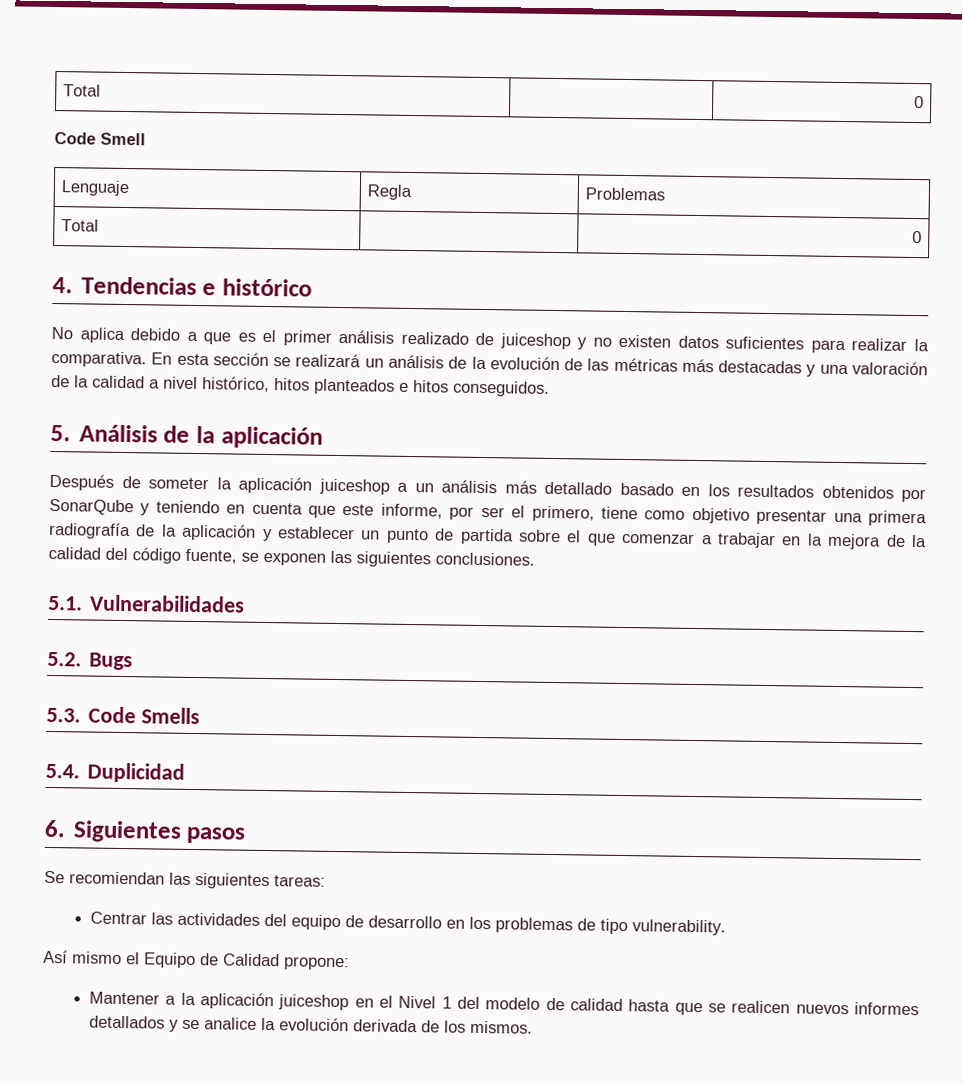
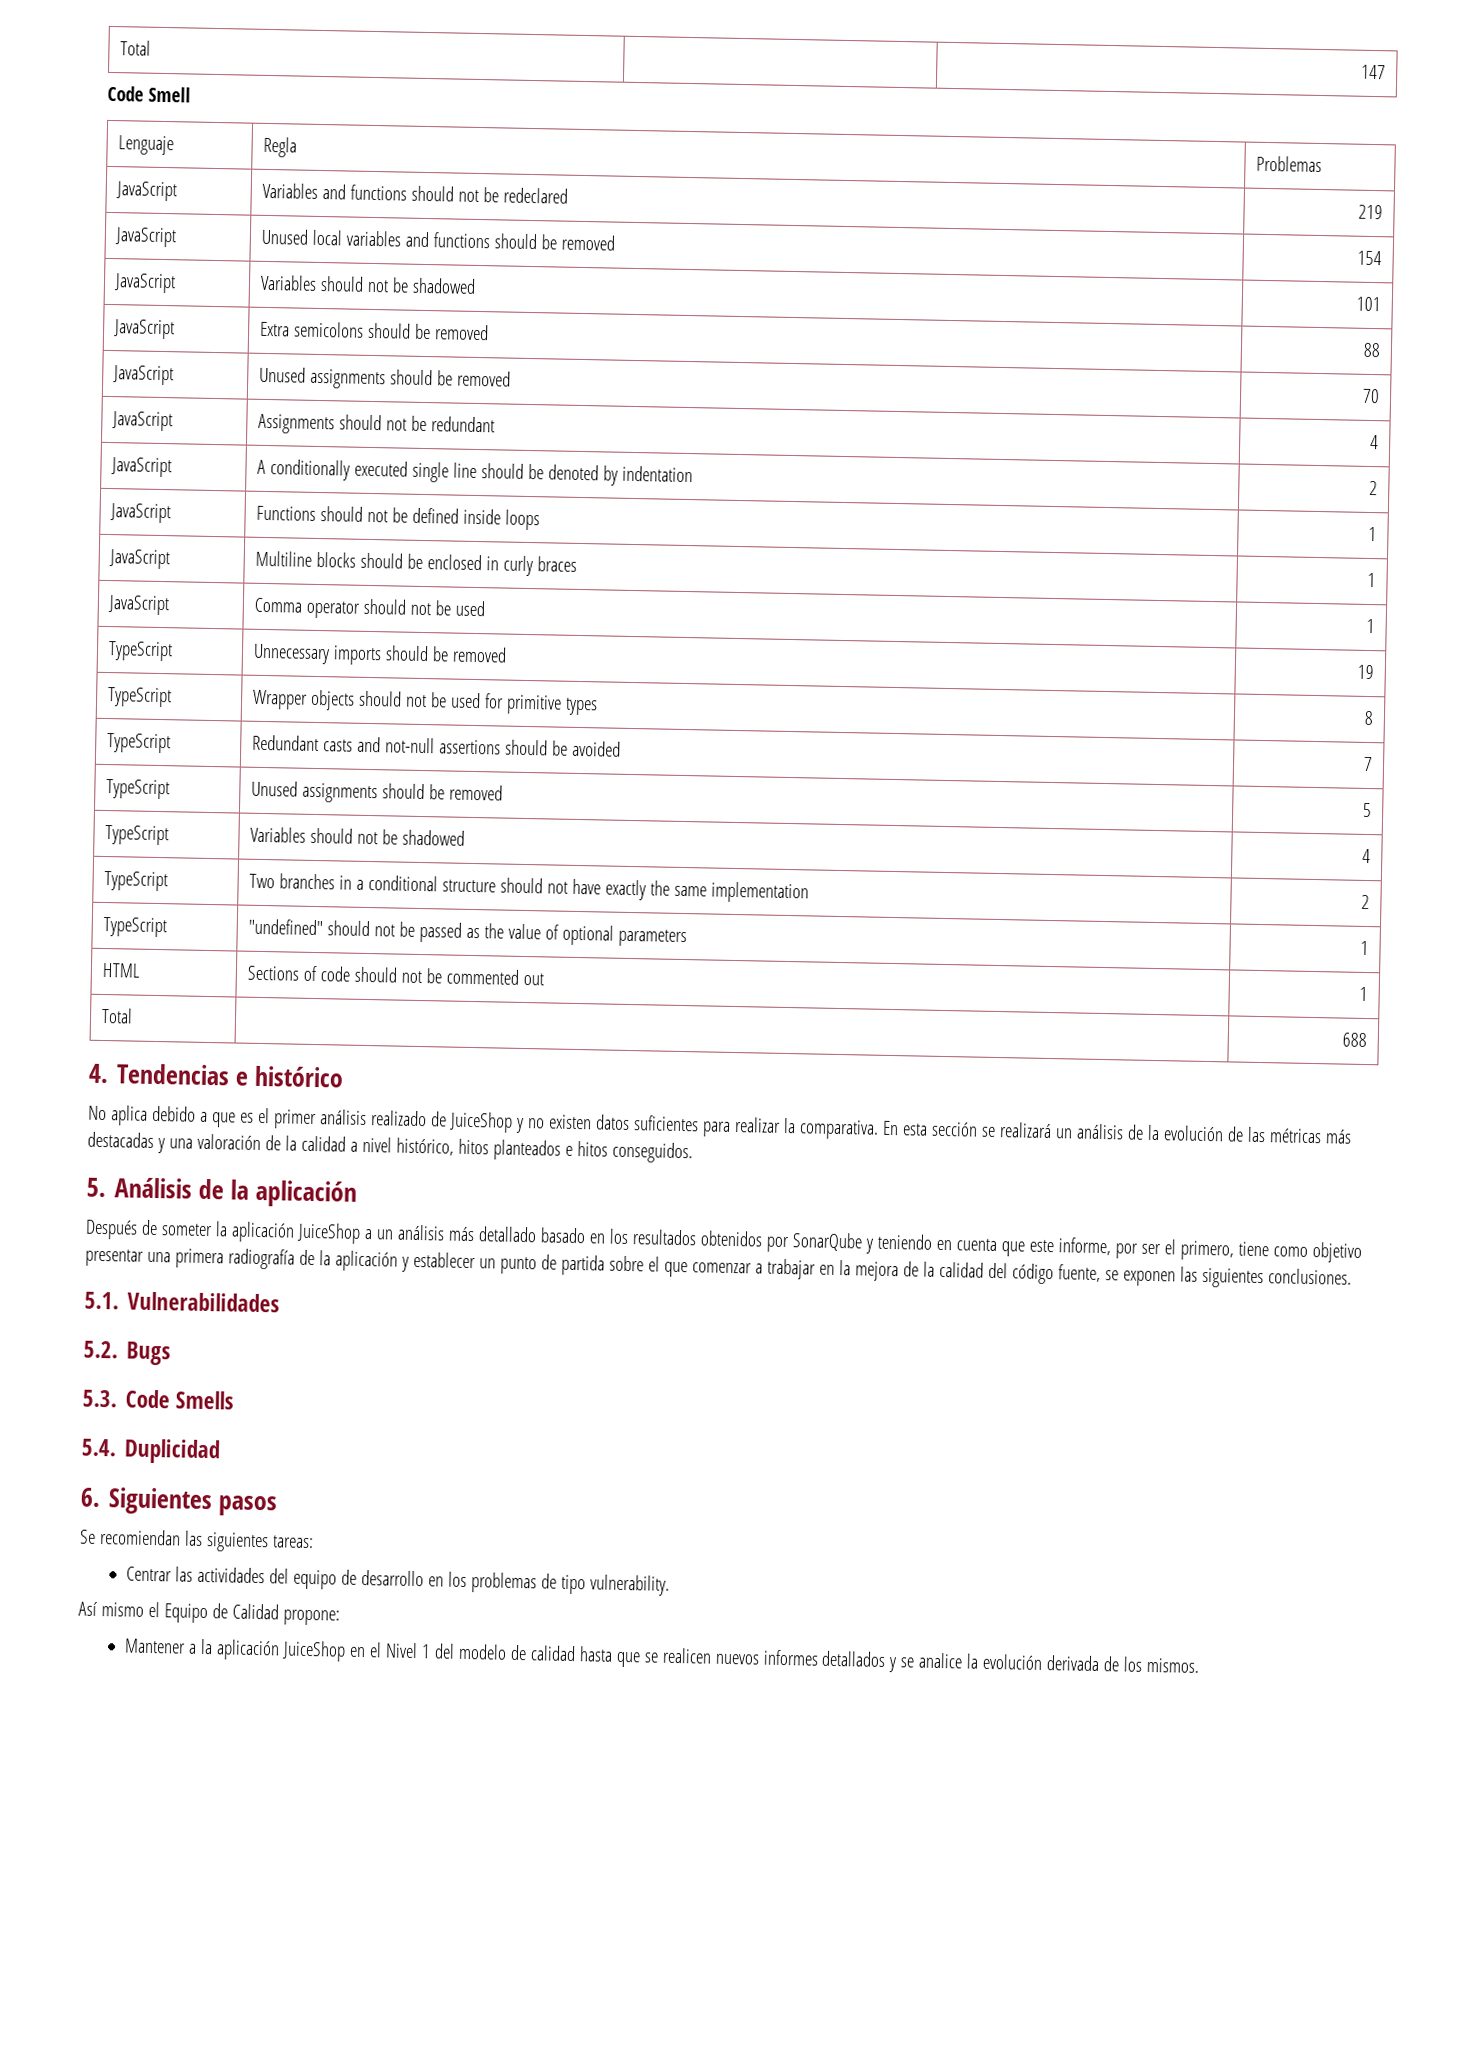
[62,84,101,97] [914,95,925,109] Total | | 0 -> [120,40,152,56] [1360,64,1386,80] Total | | 147
[60,219,99,232] [912,230,923,244] // Total | | 0 -> [116,181,178,202] [262,182,569,204] [1357,204,1383,220] [115,227,178,248] [261,228,616,251] [1356,250,1382,266] [114,273,177,294] [260,274,477,294] [1355,296,1381,312] [113,319,176,340] [260,321,490,341] [1362,342,1381,358] [113,365,175,386] [259,366,512,390] [1361,388,1380,404] [112,411,174,432] [258,413,496,435] [1369,434,1379,450] [111,457,173,478] [257,459,694,486] [1368,480,1378,496] [110,503,172,524] [256,505,541,531] [1367,526,1377,542] [109,549,171,570] [255,550,578,577] [1366,572,1376,588] [108,595,171,616] [254,597,487,619] [1365,618,1375,634] [108,641,174,662] [253,643,508,666] [1356,664,1374,680] [107,687,173,708] [252,689,599,716] [1363,710,1374,726] [107,733,172,754] [252,734,622,757] [1362,756,1373,772] [106,779,171,800] [251,780,504,804] [1362,802,1372,818] [105,825,170,846] [250,826,466,846] [1361,848,1371,864] [104,870,169,892] [249,873,810,904] [1360,894,1370,910] [103,916,168,938] [248,918,688,948] [1359,940,1369,956] [102,962,142,978] [247,965,545,986] [1358,986,1368,1002] [101,1007,134,1024] [1341,1032,1367,1048] // JavaScript | Variables and functions should not be redeclared | 219 // JavaScript | Unused local variables and functions should be removed | 154 // JavaScript | Variables should not be shadowed | 101 // JavaScript | Extra semicolons should be removed | 88 // JavaScript | Unused assignments should be removed | 70 // JavaScript | Assignments should not be redundant | 4 // JavaScript | A conditionally executed single line should be denoted by indentation | 2 // JavaScript | Functions should not be defined inside loops | 1 // JavaScript | Multiline blocks should be enclosed in curly braces | 1 // JavaScript | Comma operator should not be used | 1 // TypeScript | Unnecessary imports should be removed | 19 // TypeScript | Wrapper objects should not be used for primitive types | 8 // TypeScript | Redundant casts and not-null assertions should be avoided | 7 // TypeScript | Unused assignments should be removed | 5 // TypeScript | Variables should not be shadowed | 4 // TypeScript | Two branches in a conditional structure should not have exactly the same implementation | 2 // TypeScript | "undefined" should not be passed as the value of optional parameters | 1 // HTML | Sections of code should not be commented out | 1 // Total | | 688
[499,333,571,350] juiceshop -> [448,1111,513,1133] JuiceShop
[318,478,390,495] juiceshop -> [296,1222,361,1244] JuiceShop
[278,994,350,1011] juiceshop -> [281,1640,346,1662] JuiceShop

